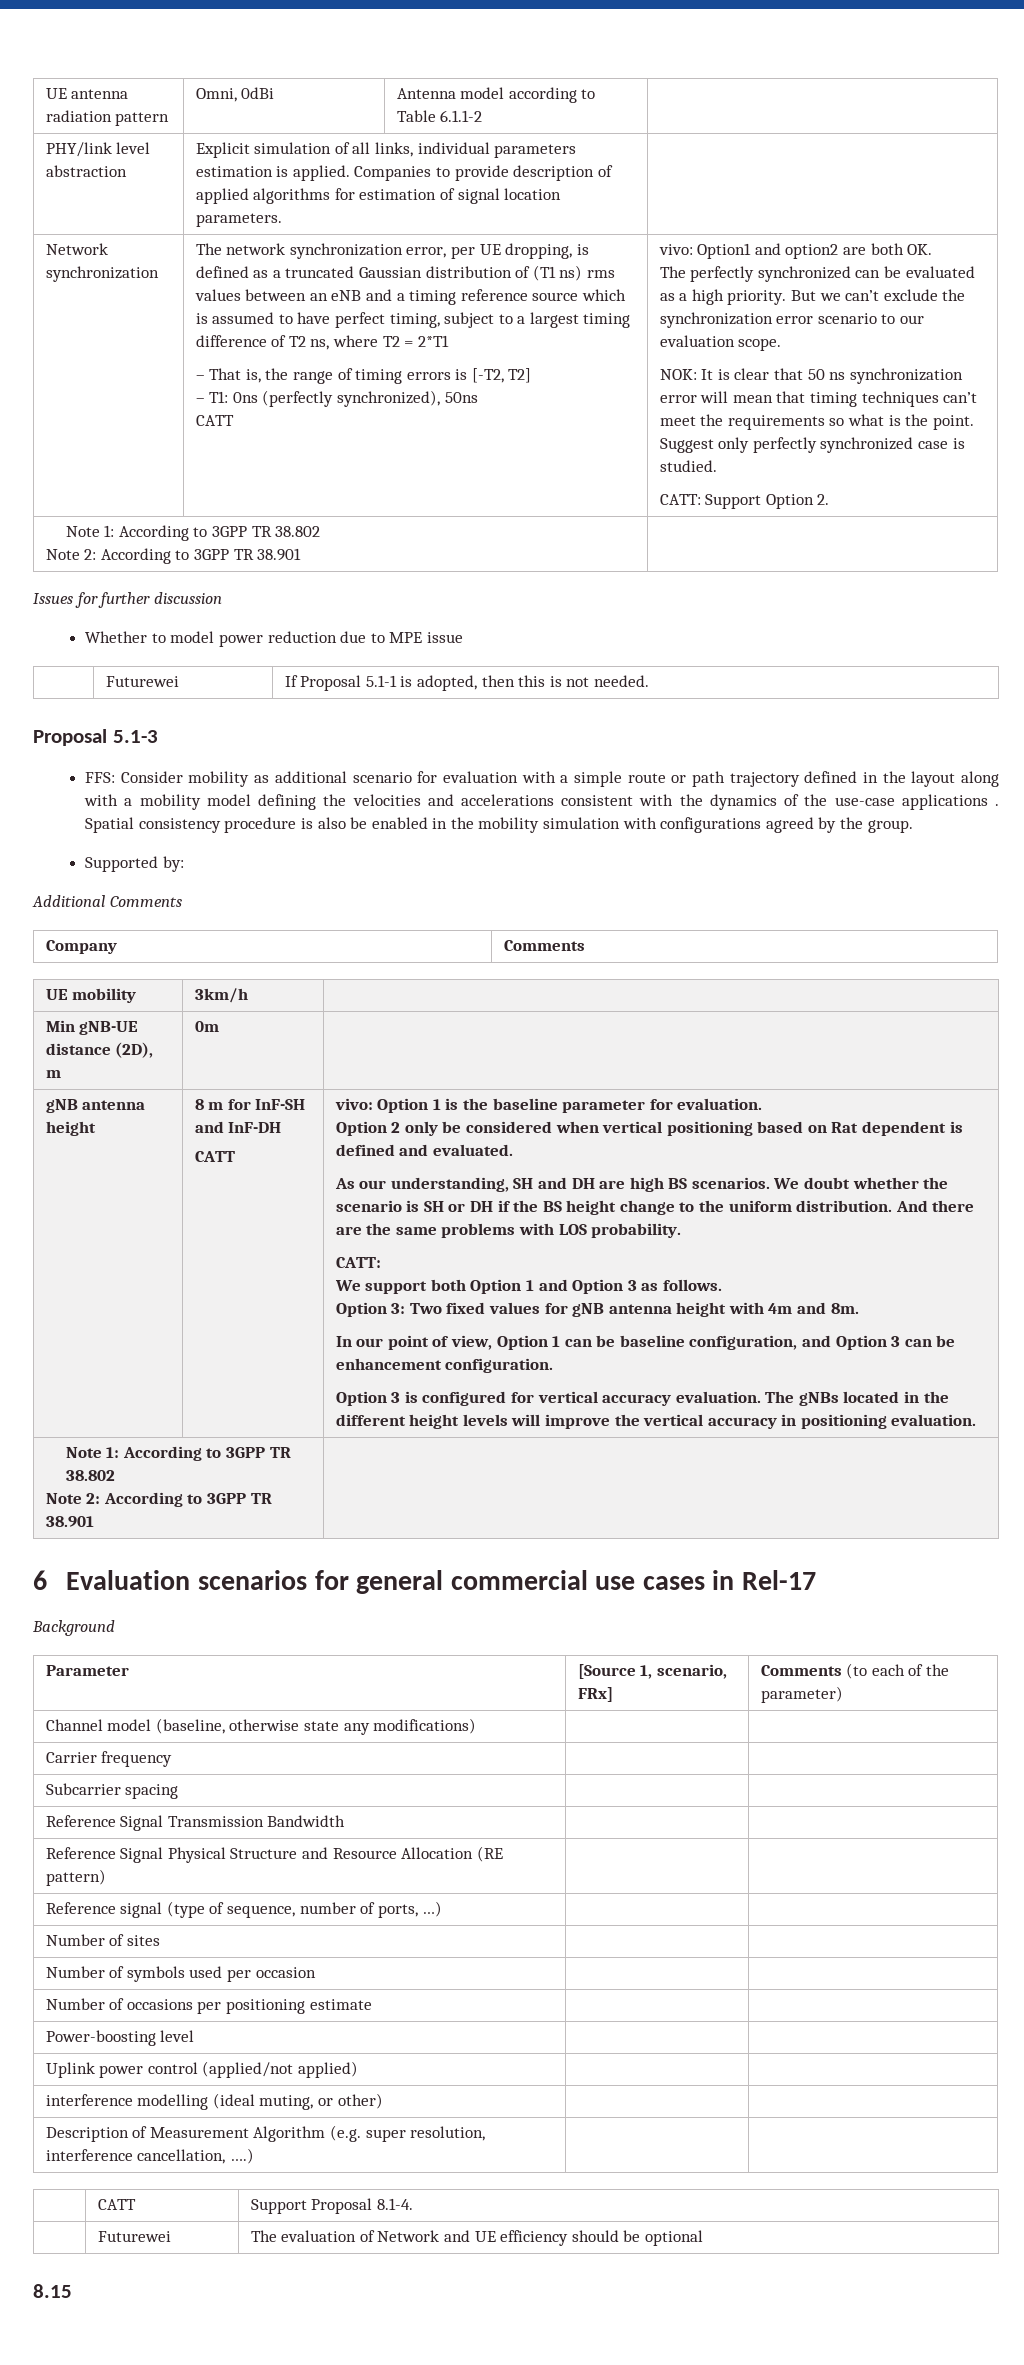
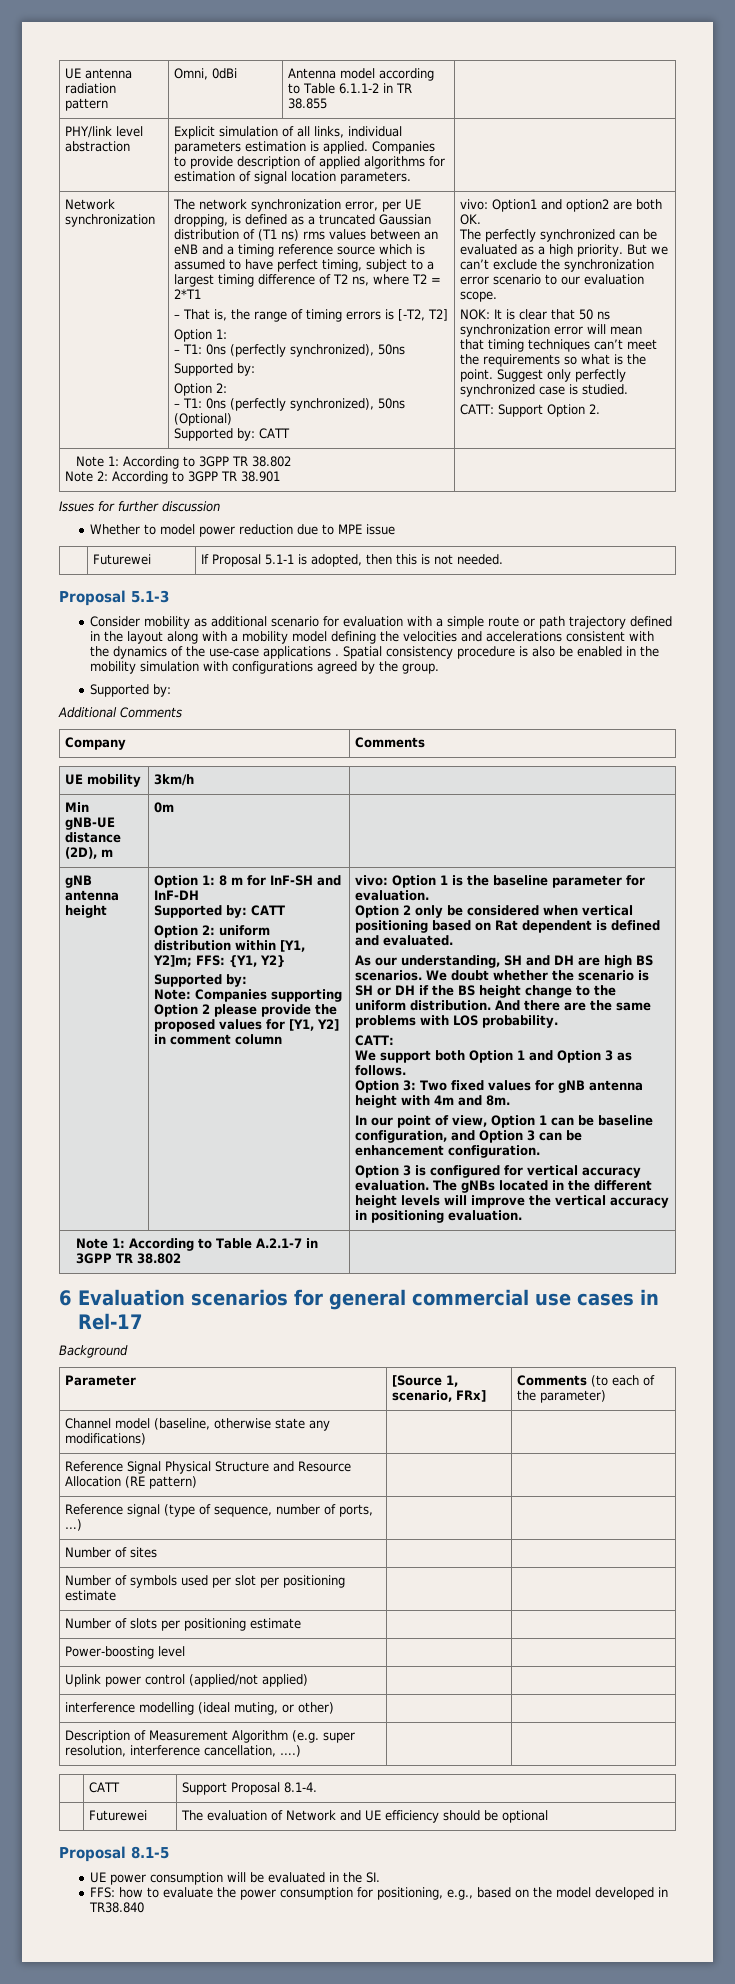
(483, 116) none -> [383,83,413,93] [288,98,328,109] in TR 38.855
(532, 375) none -> [174,329,228,342] // Option 1:
(478, 397) none -> [174,363,256,376] [174,383,228,396] [174,398,406,411] [174,413,233,426] [174,428,256,441] Supported by: // Option 2: // – T1: 0ns (perfectly synchronized), 50ns (Optional) // Supported by:
[85,772,116,783] FFS: -> (169, 596) none
(96, 1128) none -> [154,875,216,888] Option 1:
[194,1151,235,1162] CATT -> [154,905,286,918] [154,925,271,938] [154,940,306,952] [153,955,286,968] [154,974,248,987] [154,989,343,1002] [154,1004,338,1017] [154,1019,340,1032] [154,1034,283,1045] Supported by: CATT // Option 2: uniform distribution within [Y1, Y2]m; FFS: {Y1, Y2} // Supported by: // Note: Companies supporting Option 2 please provide the proposed values for [Y1, Y2] in comment column
[225,1447,291,1458] [65,1470,115,1481] [45,1492,272,1507] [45,1516,94,1527] 3GPP TR 38.802 // Note 2: According to 3GPP TR 38.901 -> [215,1238,318,1249] [75,1253,181,1264] Table A.2.1-7 in 3GPP TR 38.802
[45,1751,173,1767] [45,1783,179,1799] [45,1815,346,1831] // Carrier frequency | | // Subcarrier spacing | | // Reference Signal Transmission Bandwidth | | -> (147, 1439) none
[255,1967,316,1978] [45,1998,193,2010] occasion | | // Number of occasions -> [235,1575,346,1588] [65,1590,117,1601] [65,1618,158,1629] slot per positioning estimate | | // Number of slots
[33,2284,72,2298] 8.15 -> [59,1846,169,1862] [89,1872,380,1885] [89,1887,668,1900] [88,1902,144,1913] Proposal 8.1-5 // UE power consumption will be evaluated in the SI. // FFS: how to evaluate the power consumption for positioning, e.g., based on the model developed in TR38.840

